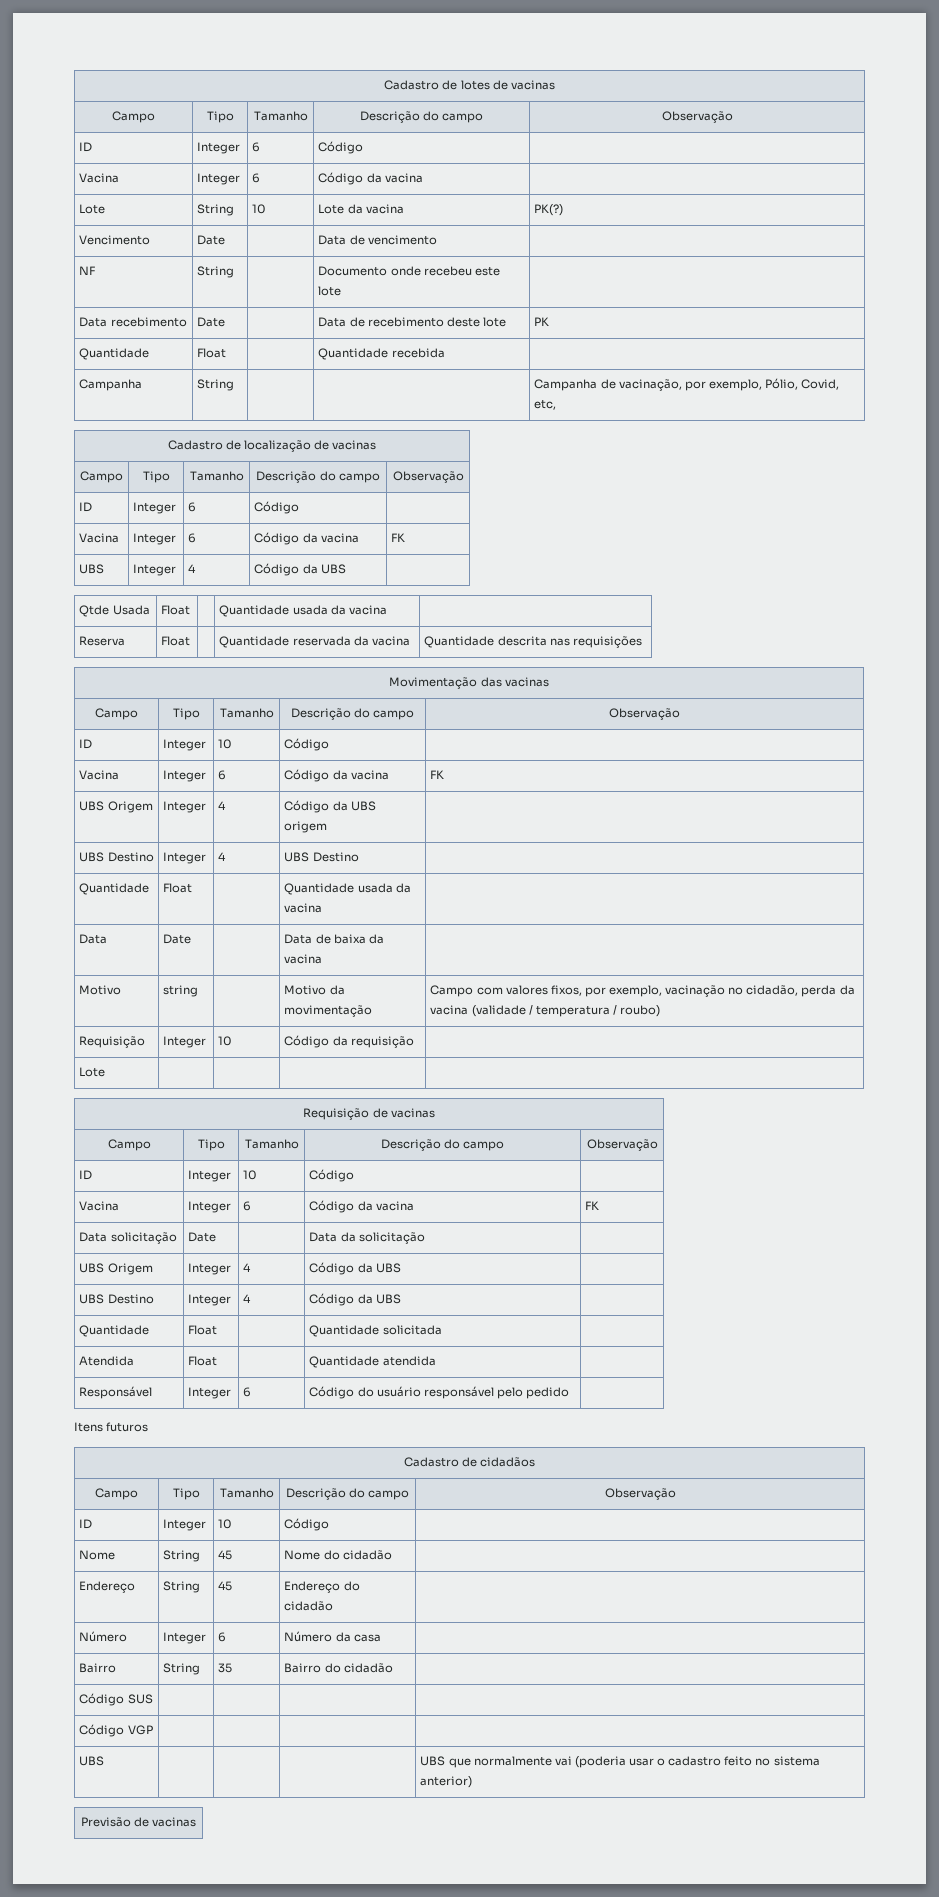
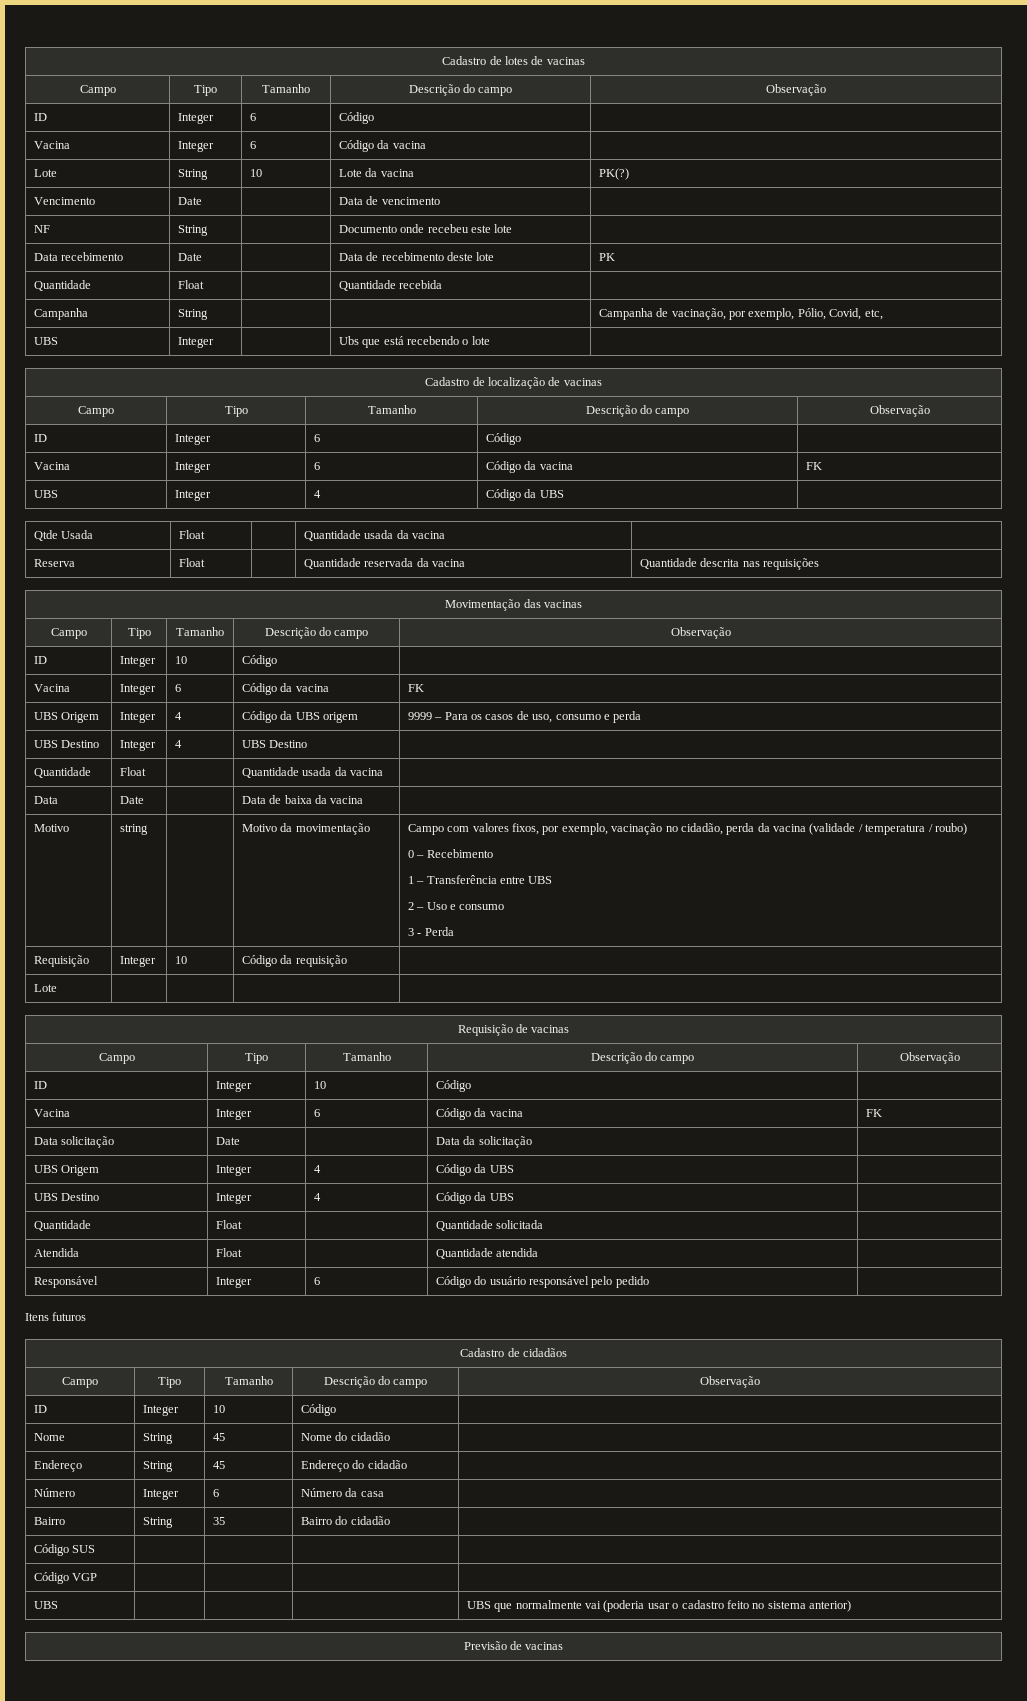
(557, 405) none -> [33,337,58,345] [177,337,214,348] [338,336,490,348] // UBS | Integer | | Ubs que está recebendo o lote |
(328, 827) none -> [407,711,642,723] 9999 – Para os casos de uso, consumo e perda
(660, 1011) none -> [407,849,493,858] [407,875,553,884] [407,902,505,910] [407,927,454,936] // 0 – Recebimento // 1 – Transferência entre UBS // 2 – Uso e consumo // 3 - Perda

